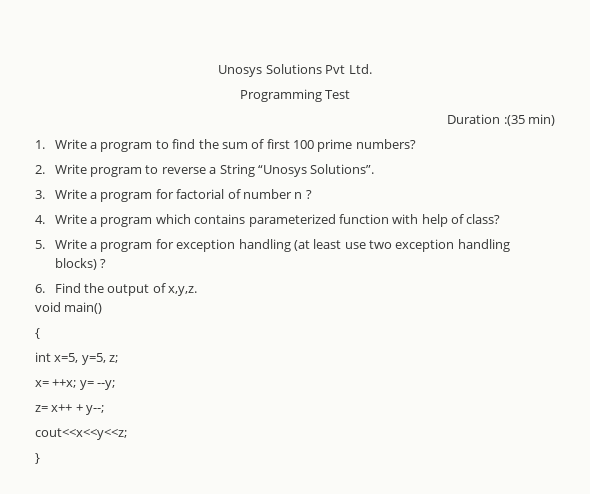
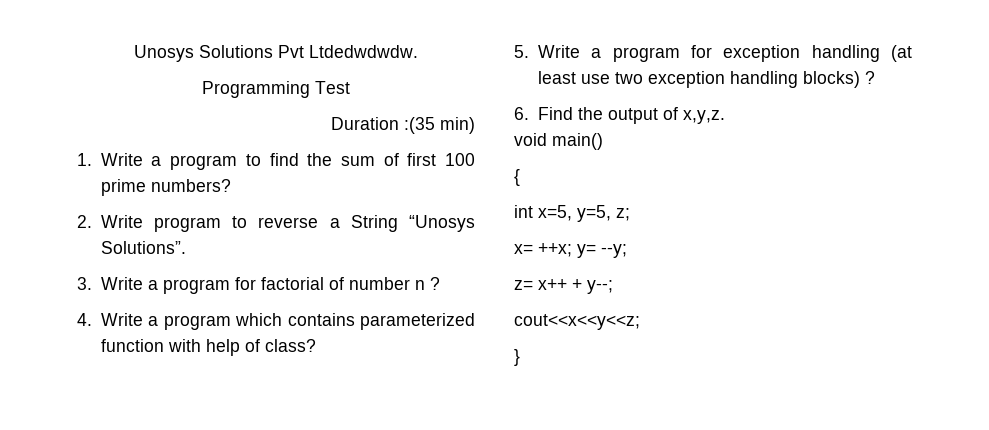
[348,64,372,74] Ltd. -> [309,45,418,58] Ltdedwdwdw.

